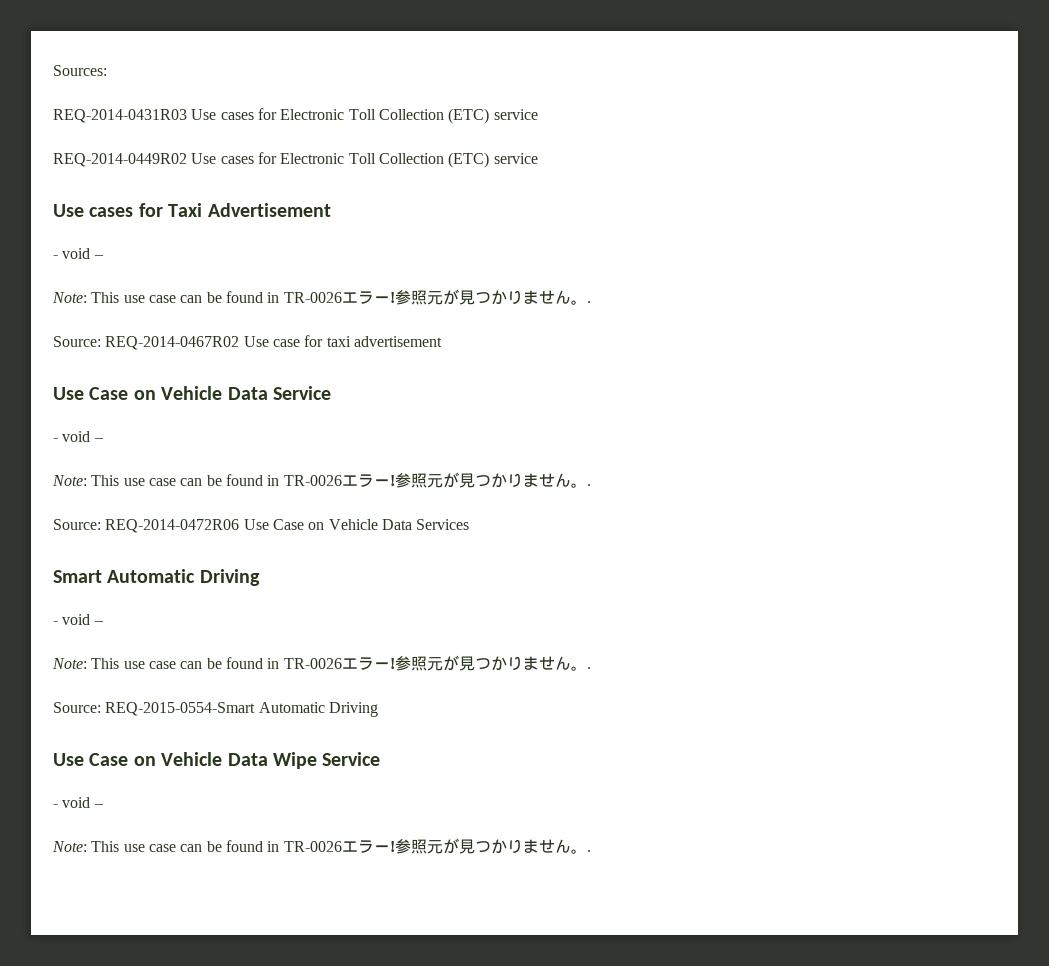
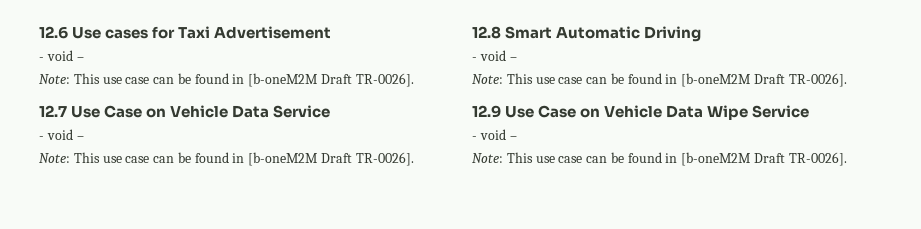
[53,65,107,76] [53,108,538,124] [53,152,538,168] Sources: // REQ-2014-0431R03 Use cases for Electronic Toll Collection (ETC) service // REQ-2014-0449R02 Use cases for Electronic Toll Collection (ETC) service // -> [39,26,68,39] 12.6
[283,289,591,305] [53,335,442,350] TR-0026エラー!参照元が見つかりません。. // Source: REQ-2014-0467R02 Use case for taxi advertisement // -> [248,73,414,87] [39,105,67,117] [b-oneM2M Draft TR-0026]. // 12.7
[283,472,591,488] [53,519,470,533] TR-0026エラー!参照元が見つかりません。. // Source: REQ-2014-0472R06 Use Case on Vehicle Data Services // -> [248,152,414,166] [472,26,501,39] [b-oneM2M Draft TR-0026]. // 12.8
[283,655,591,671] [53,702,378,717] TR-0026エラー!参照元が見つかりません。. // Source: REQ-2015-0554-Smart Automatic Driving // -> [681,73,847,87] [472,105,501,118] [b-oneM2M Draft TR-0026]. // 12.9
[283,838,591,854] TR-0026エラー!参照元が見つかりません。. -> [681,152,847,166] [b-oneM2M Draft TR-0026].

